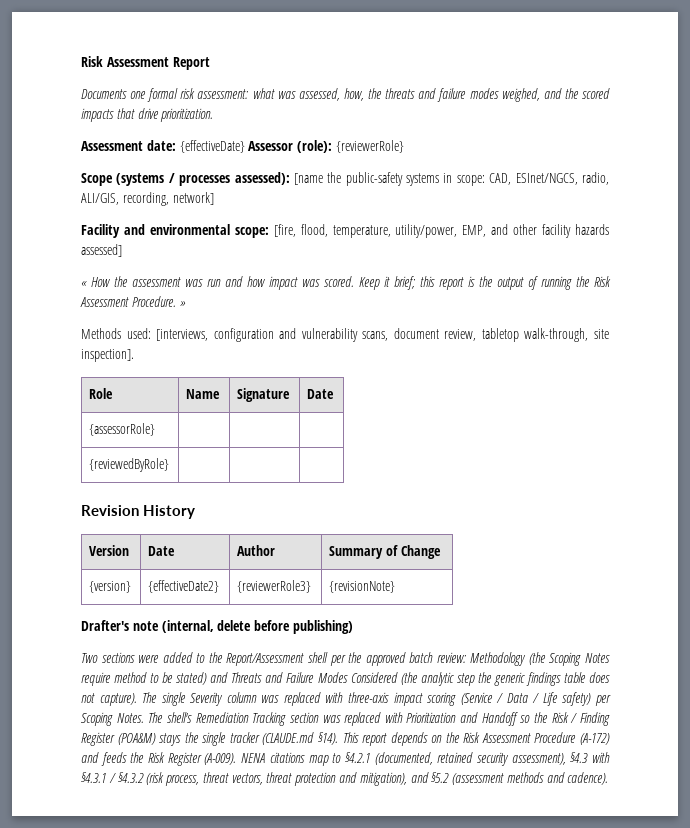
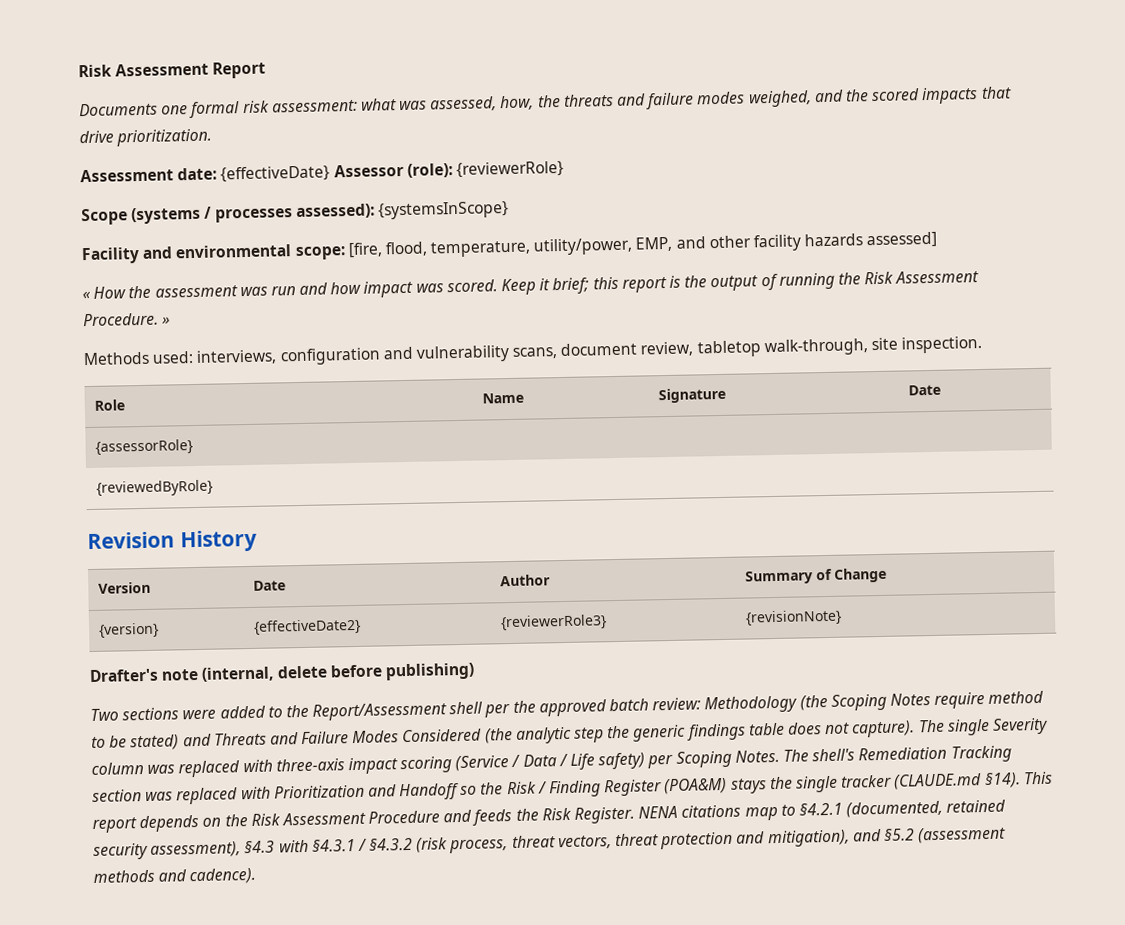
[293,172,609,186] [81,192,214,206] [name the public-safety systems in scope: CAD, ESInet/NGCS, radio, ALI/GIS, recording, network] -> [377,200,509,220] {systemsInScope}
[156,329,209,341] [interviews, -> [196,349,278,365] interviews,
[81,349,134,362] inspection]. -> [901,335,983,354] inspection.
[580,733,610,745] (A-172) -> (441, 817) none
[167,752,237,766] Register (A-009). -> [574,806,636,824] Register.

